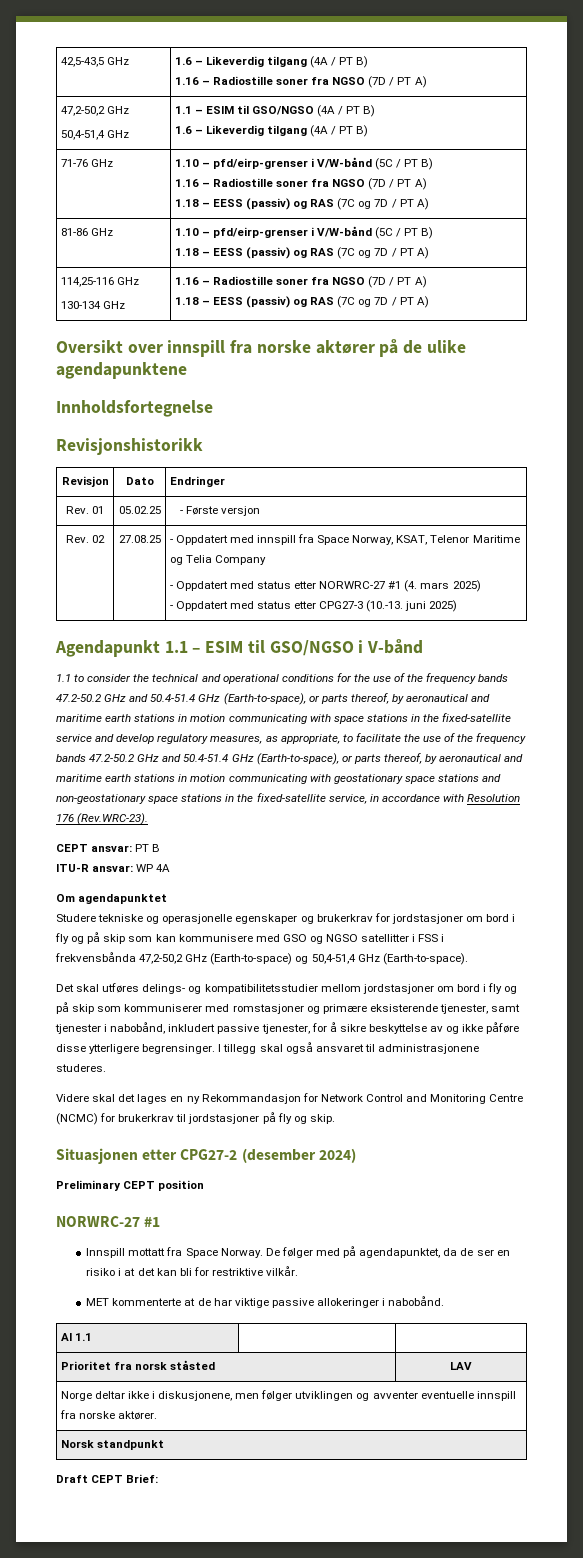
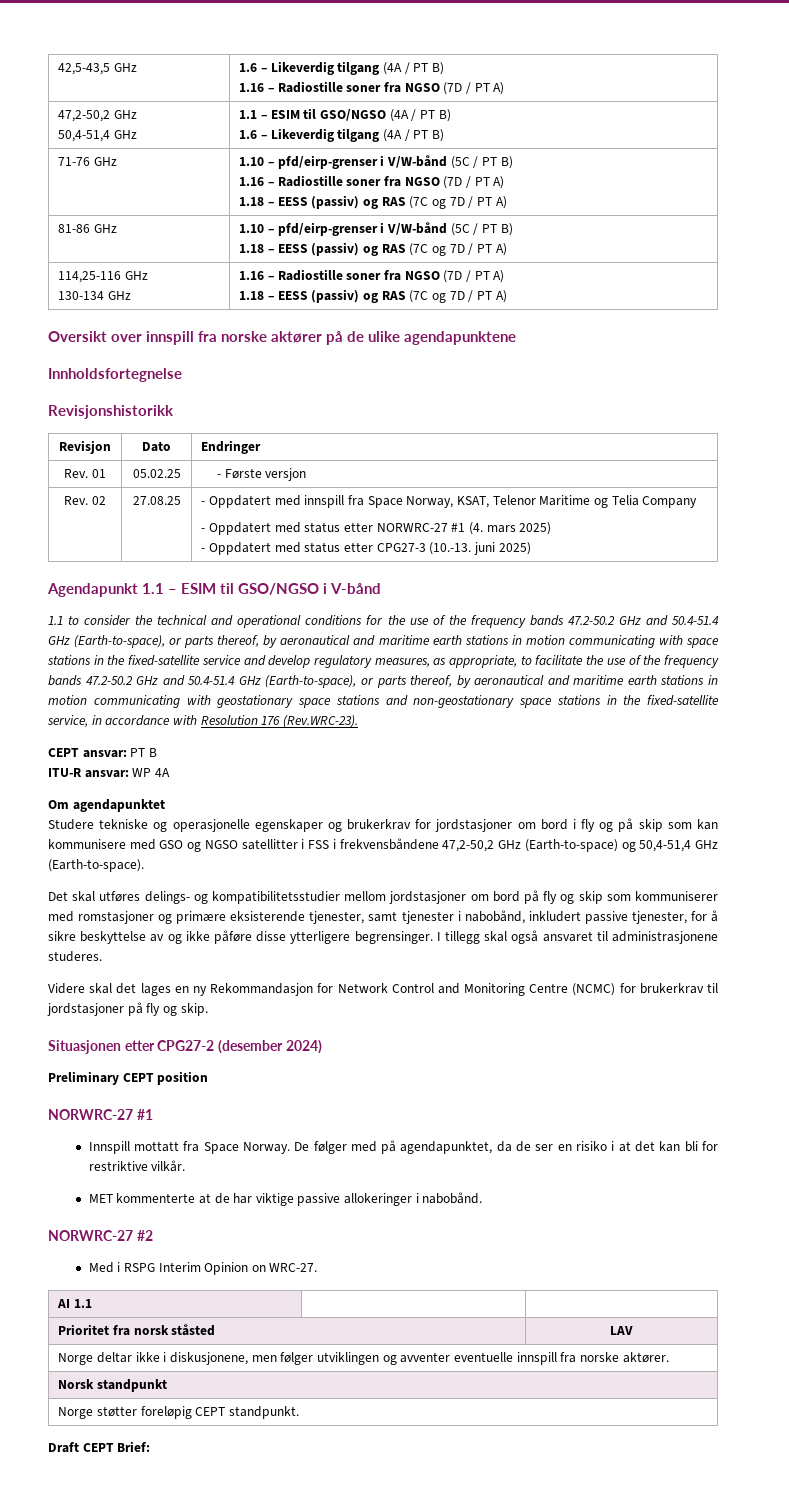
[55,952,136,962] frekvensbånda -> [339,838,439,850] frekvensbåndene
[483,983,518,994] [56,1002,69,1014] i fly og på -> [524,890,575,904] på fly og
(445, 1301) none -> [48,1230,153,1241] [88,1262,318,1275] // NORWRC-27 #2 // Med i RSPG Interim Opinion on WRC-27.
(164, 1445) none -> [58,1406,300,1419] // Norge støtter foreløpig CEPT standpunkt.

